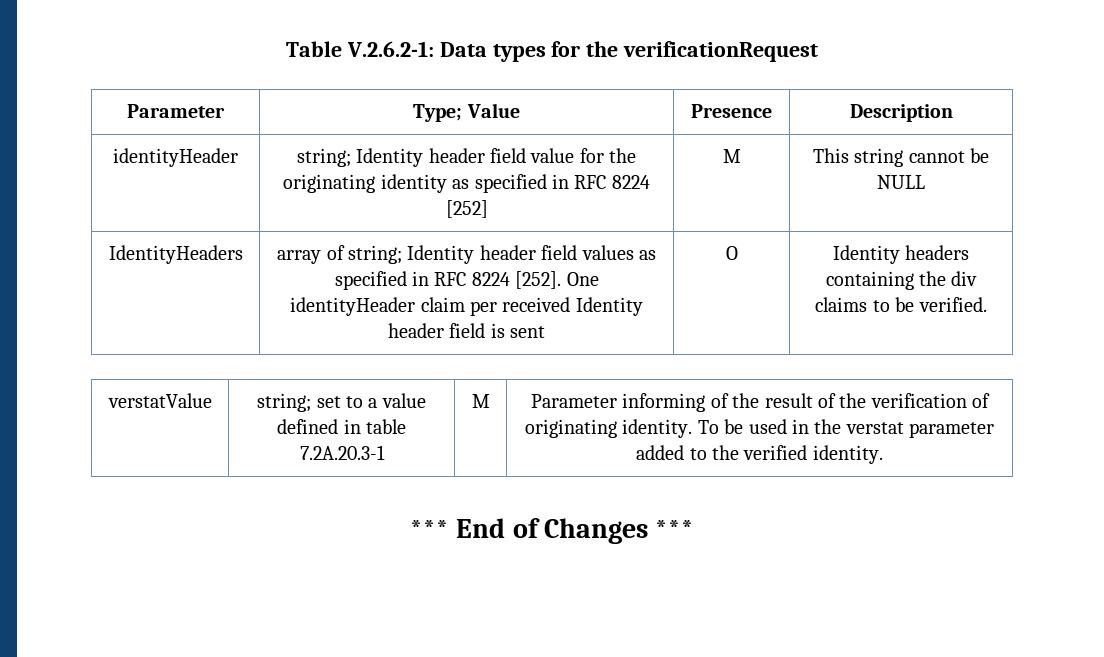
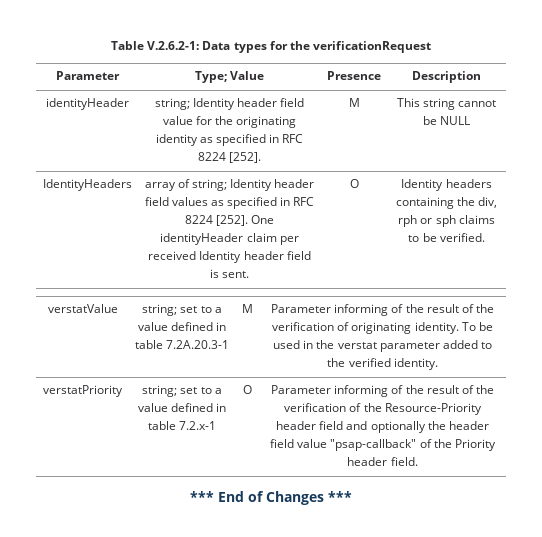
[445,200,488,218] [252] -> [229,152,262,163] [252].
[510,326,546,338] sent -> [222,271,250,278] sent.
[951,271,978,286] div -> [478,197,498,208] [398,215,456,227] div, rph or sph
(883, 454) none -> [43,385,123,397] [142,385,222,397] [137,403,227,412] [147,421,217,430] [243,385,252,394] [271,385,494,397] [284,403,482,415] [276,421,489,433] [270,439,496,451] [347,457,418,466] // verstatPriority | string; set to a value defined in table 7.2.x-1 | O | Parameter informing of the result of the verification of the Resource-Priority header field and optionally the header field value "psap-callback" of the Priority header field.

